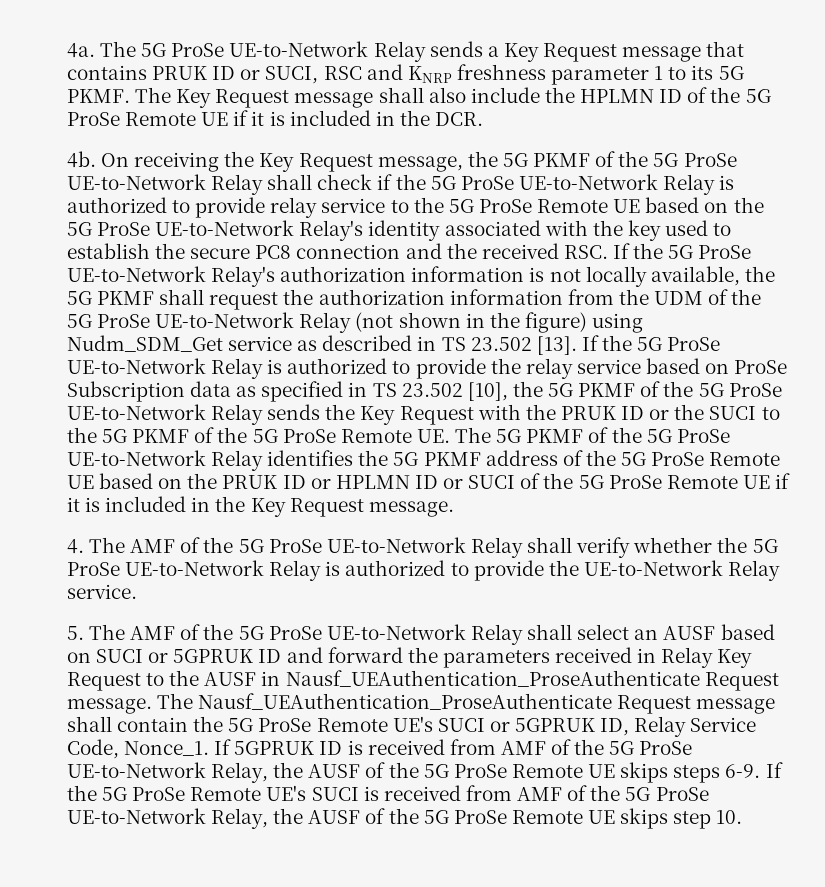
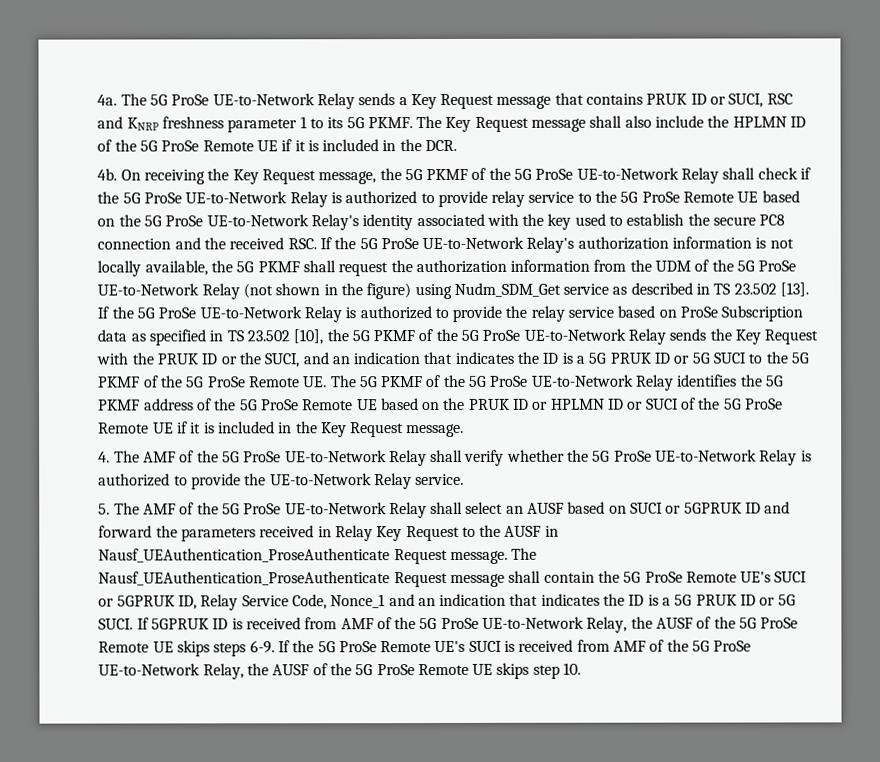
(705, 412) none -> [264,351,710,368] SUCI, and an indication that indicates the ID is a 5G PRUK ID or 5G
[123,741,209,756] Nonce_1. -> [330,593,796,609] [98,618,134,630] Nonce_1 and an indication that indicates the ID is a 5G PRUK ID or 5G SUCI.

